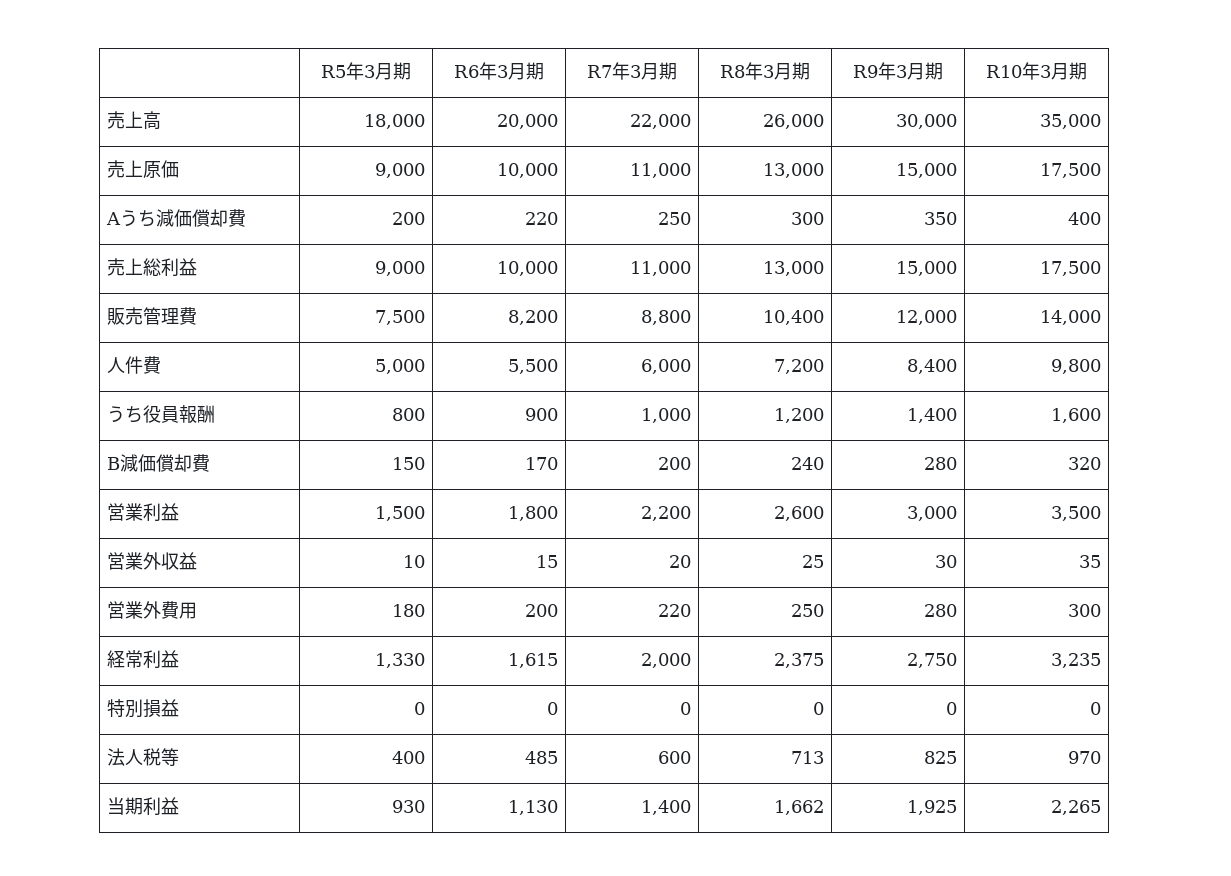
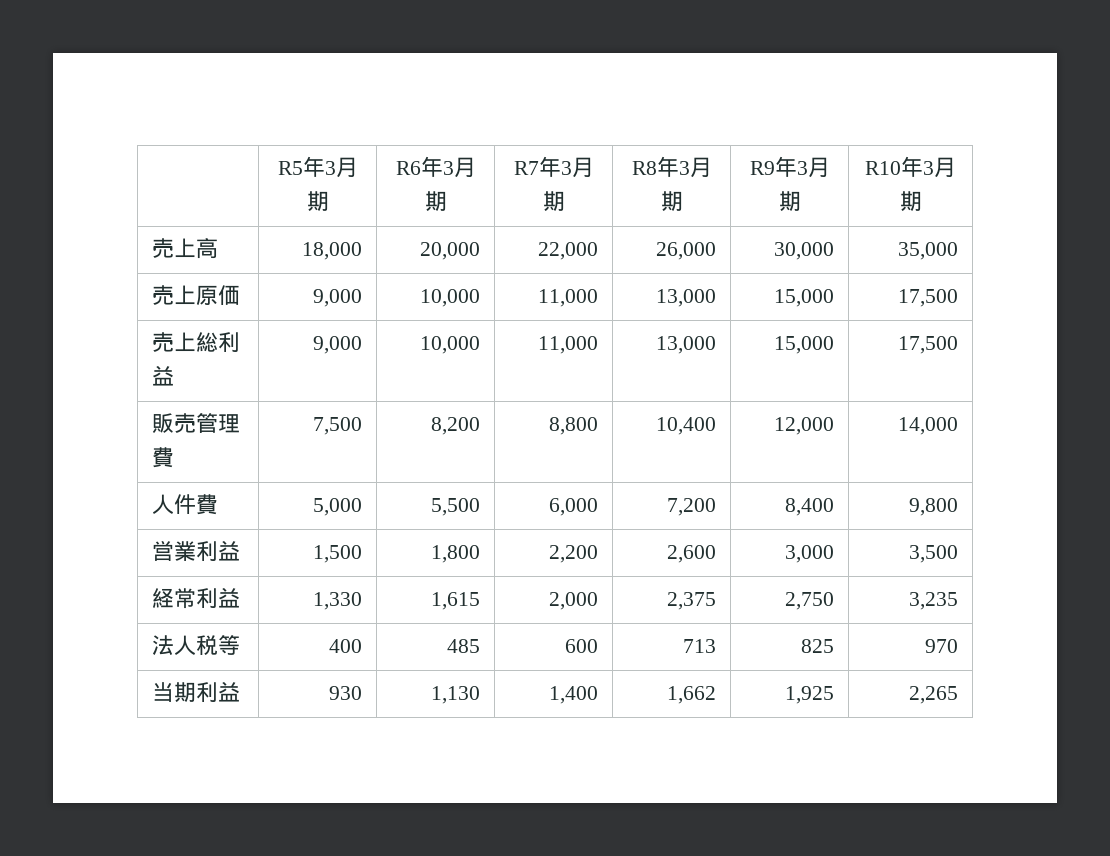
[106,209,247,227] [391,212,425,225] [524,212,558,225] [657,212,691,225] [790,212,824,225] [923,212,957,225] [1067,212,1101,225] // Aうち減価償却費 | 200 | 220 | 250 | 300 | 350 | 400 -> (959, 298) none
[107,405,216,423] [391,408,425,421] [524,408,558,421] [640,408,691,423] [773,408,824,423] [906,408,957,423] [1050,408,1101,423] [107,454,211,472] [391,457,425,470] [524,457,558,470] [657,457,691,470] [790,457,824,470] [923,457,957,470] [1067,457,1101,470] // うち役員報酬 | 800 | 900 | 1,000 | 1,200 | 1,400 | 1,600 // B減価償却費 | 150 | 170 | 200 | 240 | 280 | 320 -> (959, 507) none
[107,552,198,570] [402,555,425,568] [535,555,558,568] [668,555,691,568] [801,555,824,568] [934,555,957,568] [1078,555,1101,568] [107,601,198,619] [391,604,425,617] [524,604,558,617] [657,604,691,617] [790,604,824,617] [923,604,957,617] [1067,604,1101,617] // 営業外収益 | 10 | 15 | 20 | 25 | 30 | 35 // 営業外費用 | 180 | 200 | 220 | 250 | 280 | 300 -> (959, 554) none
[107,699,180,718] [413,702,425,715] [546,702,558,715] [679,702,691,715] [812,702,824,715] [945,702,957,715] [1089,702,1101,715] // 特別損益 | 0 | 0 | 0 | 0 | 0 | 0 -> (959, 601) none

